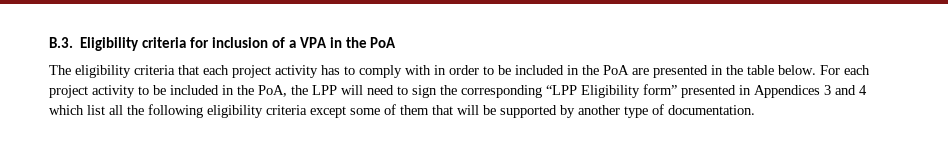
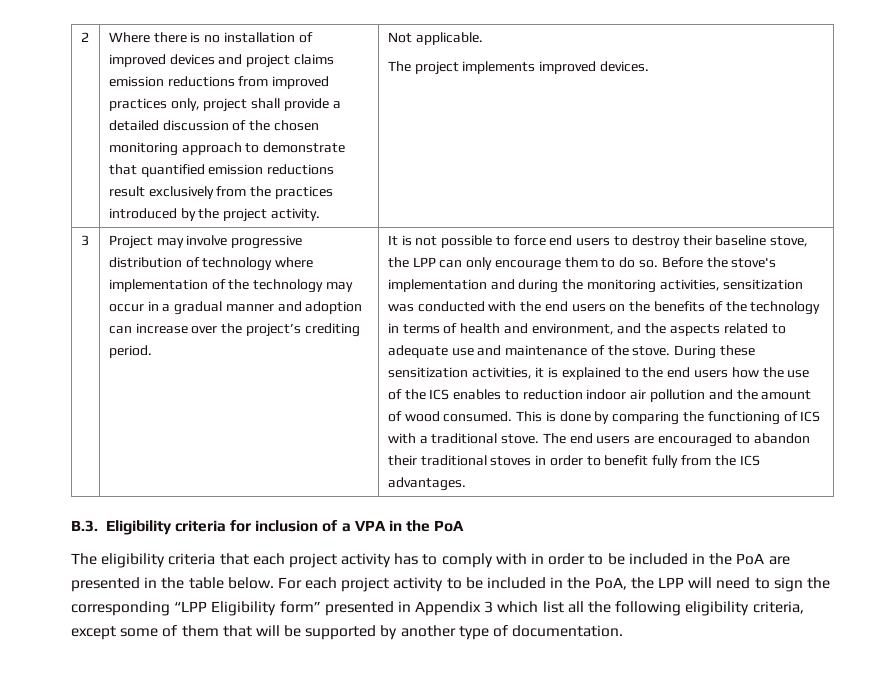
(49, 42) none -> [80,32,89,42] [108,32,313,43] [108,54,334,68] [108,76,330,89] [108,98,341,112] [108,120,319,131] [108,142,346,156] [108,164,335,177] [108,186,333,199] [108,208,320,222] [387,32,483,45] [387,61,649,75] [80,235,89,246] [108,235,303,249] [108,257,314,271] [108,279,353,293] [108,301,363,315] [108,323,360,337] [108,345,152,358] [387,235,809,248] [387,257,777,271] [387,279,804,293] [387,301,821,315] [387,323,786,336] [387,345,756,359] [387,367,810,380] [387,389,812,402] [387,411,821,425] [387,433,810,447] [387,455,760,468] [387,477,466,491] 2 | Where there is no installation of improved devices and project claims emission reductions from improved practices only, project shall provide a detailed discussion of the chosen monitoring approach to demonstrate that quantified emission reductions result exclusively from the practices introduced by the project activity. | Not applicable. // The project implements improved devices. // 3 | Project may involve progressive distribution of technology where implementation of the technology may occur in a gradual manner and adoption can increase over the project’s crediting period. | It is not possible to force end users to destroy their baseline stove, the LPP can only encourage them to do so. Before the stove's implementation and during the monitoring activities, sensitization was conducted with the end users on the benefits of the technology in terms of health and environment, and the aspects related to adequate use and maintenance of the stove. During these sensitization activities, it is explained to the end users how the use of the ICS enables to reduction indoor air pollution and the amount of wood consumed. This is done by comparing the functioning of ICS with a traditional stove. The end users are encouraged to abandon their traditional stoves in order to benefit fully from the ICS advantages. //
[754,85,867,98] Appendices 3 and 4 -> [415,601,494,616] Appendix 3
[266,105,307,115] criteria -> [752,601,804,614] criteria,

